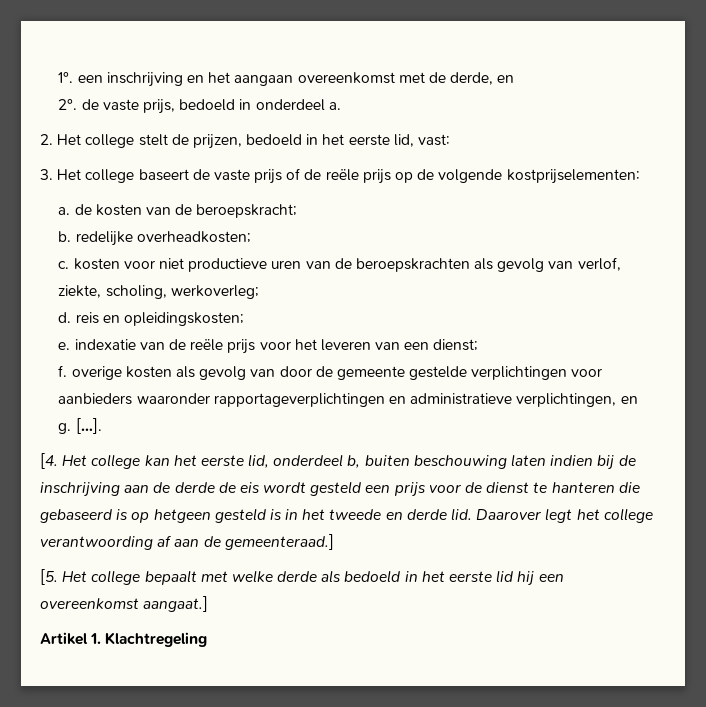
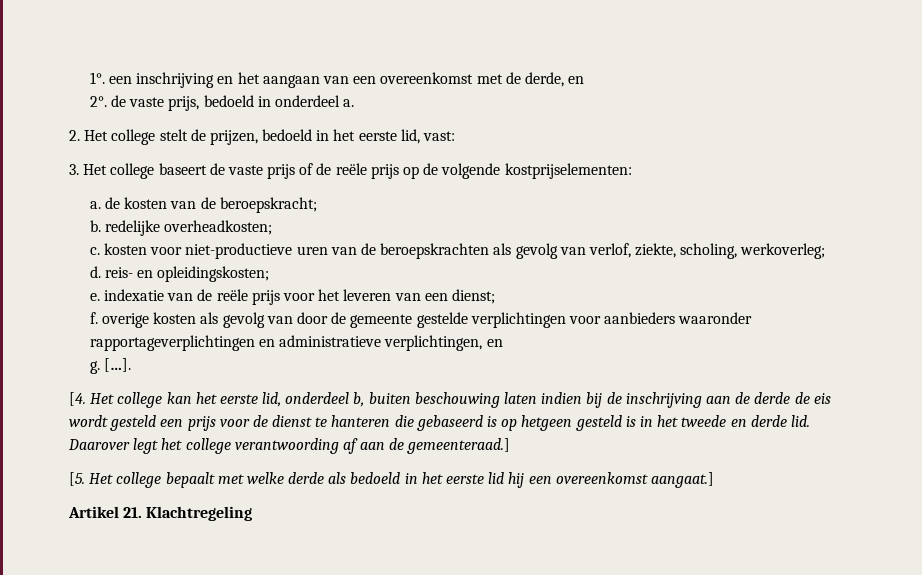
(294, 80) none -> [322,76,377,84] van een
[158,258,268,272] niet productieve -> [185,243,293,259] niet-productieve
[75,312,99,324] reis -> [105,267,134,278] reis-
[90,633,102,644] 1. -> [123,507,143,518] 21.

